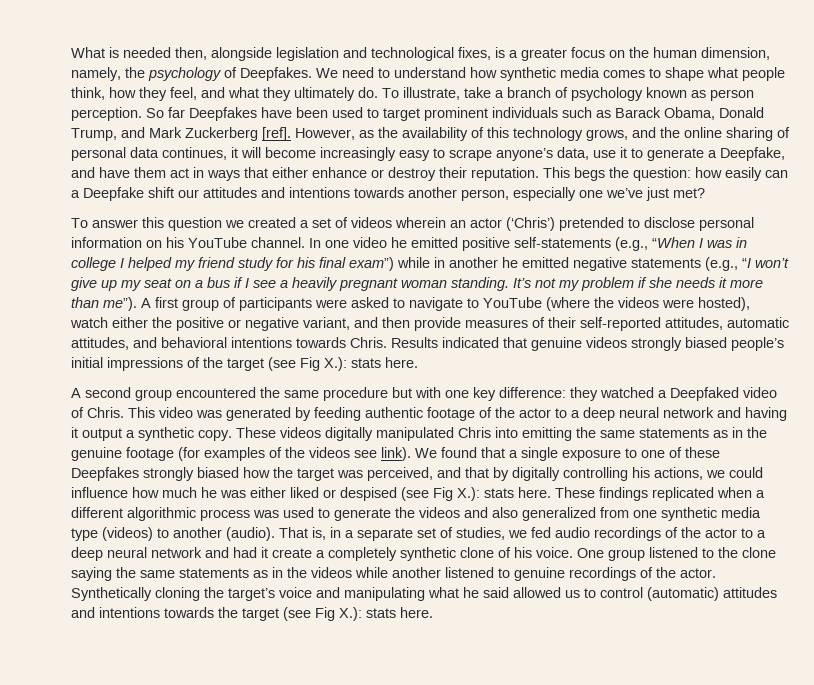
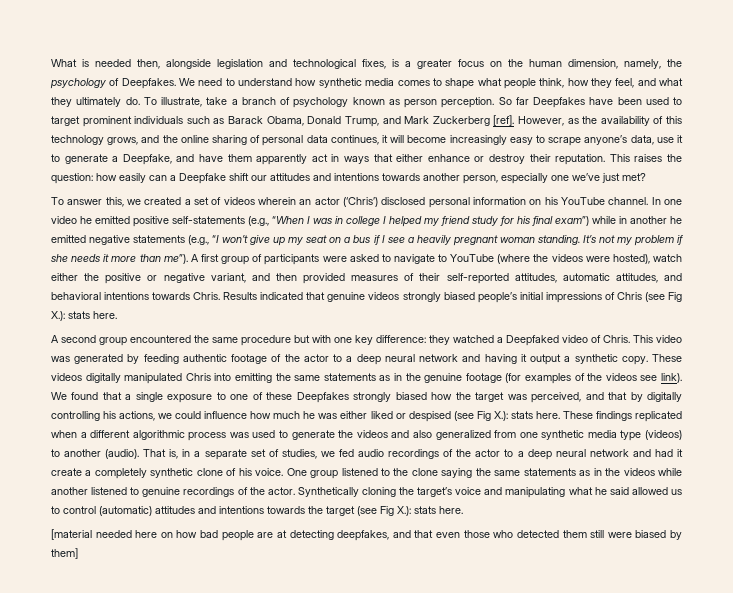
(166, 172) none -> [256,154,308,165] apparently
[574,167,605,181] begs -> [634,154,663,162] raises
[142,217,222,231] this question -> [105,197,124,207] this,
[559,217,695,231] pretended to disclose -> [381,197,426,205] disclosed
[414,317,461,331] provide -> [303,273,345,284] provided
[203,357,264,371] the target -> [616,292,642,300] Chris
(433, 612) none -> [51,529,682,541] [51,548,78,559] // [material needed here on how bad people are at detecting deepfakes, and that even those who detected them still were biased by them]

